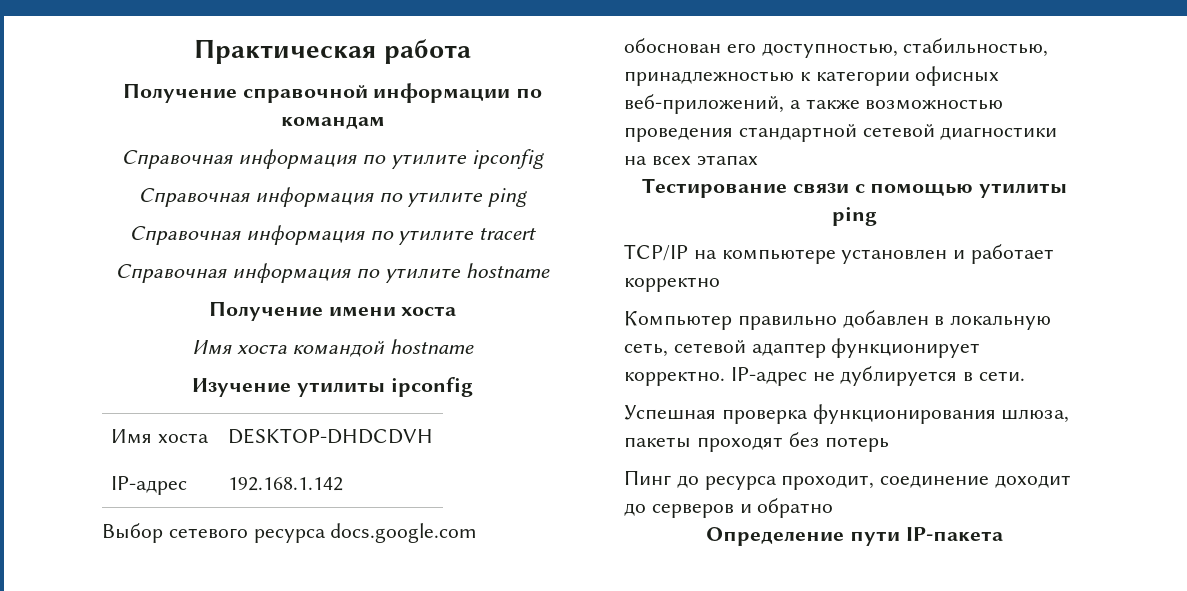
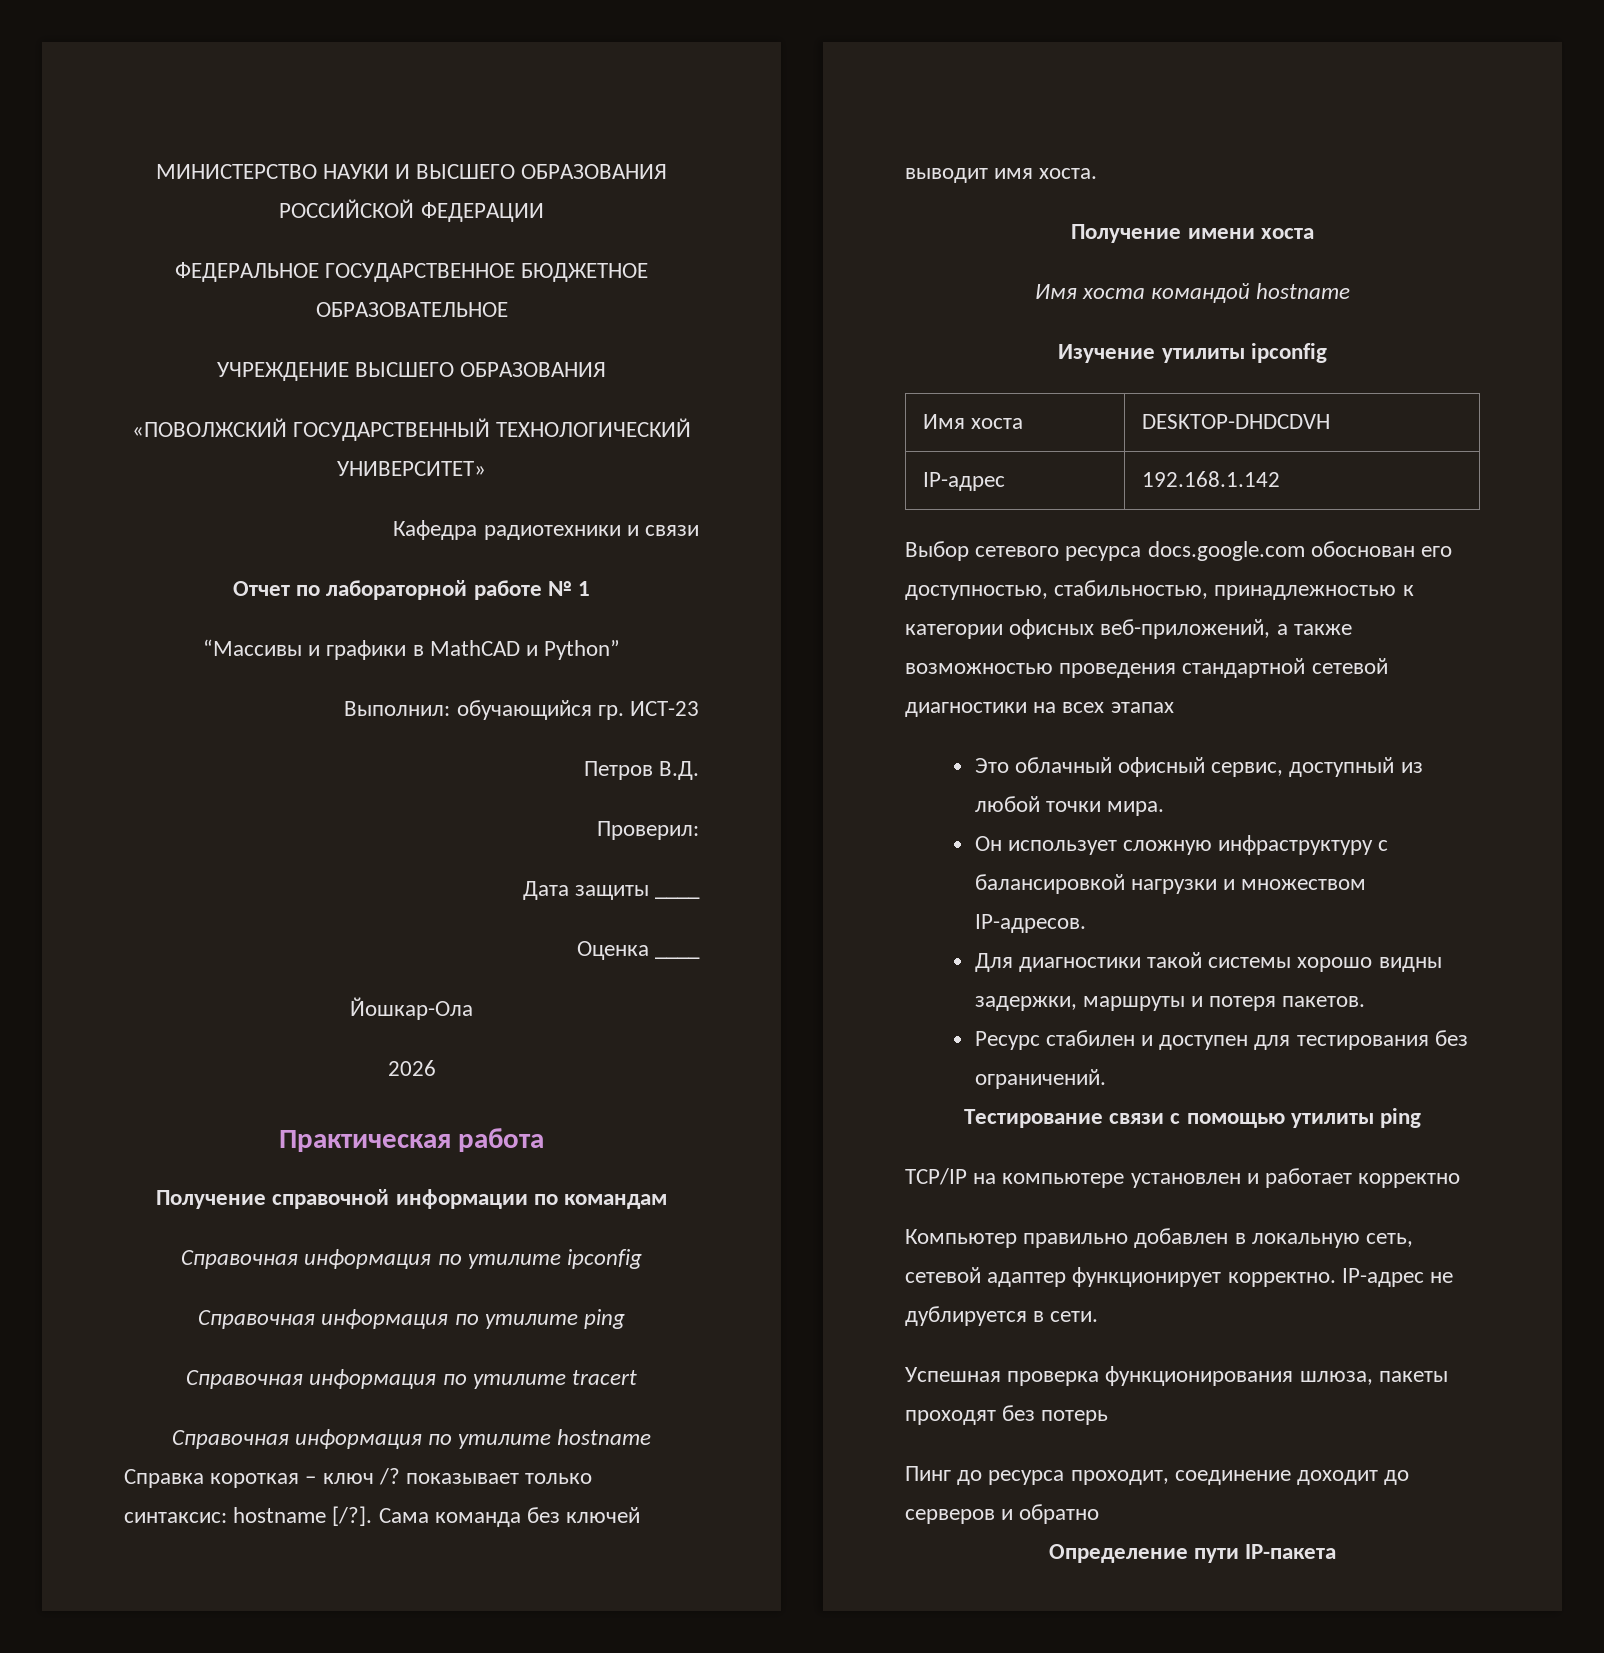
(194, 51) none -> [155,164,668,179] [279,199,544,222] [174,262,649,282] [315,302,508,317] [216,362,607,381] [131,418,692,441] [337,461,486,476] [393,520,699,540] [232,580,591,600] [202,639,621,660] [344,700,699,720] [583,761,699,780] [597,821,699,840] [522,881,700,900] [576,941,700,960] [350,997,473,1020] [387,1060,436,1076] МИНИСТЕРСТВО НАУКИ И ВЫСШЕГО ОБРАЗОВАНИЯ РОССИЙСКОЙ ФЕДЕРАЦИИ // ФЕДЕРАЛЬНОЕ ГОСУДАРСТВЕННОЕ БЮДЖЕТНОЕ ОБРАЗОВАТЕЛЬНОЕ // УЧРЕЖДЕНИЕ ВЫСШЕГО ОБРАЗОВАНИЯ // «ПОВОЛЖСКИЙ ГОСУДАРСТВЕННЫЙ ТЕХНОЛОГИЧЕСКИЙ УНИВЕРСИТЕТ» // Кафедра радиотехники и связи // Отчет по лабораторной работе № 1 // “Массивы и графики в MathCAD и Python” // Выполнил: обучающийся гр. ИСТ-23 // Петров В.Д. // Проверил: // Дата защиты ____ // Оценка ____ // Йошкар-Ола // 2026 //
(550, 270) none -> [124,1468,593,1488] [124,1506,641,1527] [905,168,1098,183] // Справка короткая – ключ /? показывает только синтаксис: hostname [/?]. Сама команда без ключей выводит имя хоста.
(758, 160) none -> [974,757,1423,777] [974,796,1165,816] [974,835,1389,855] [974,874,1367,894] [974,914,1086,933] [974,952,1442,972] [974,996,1366,1011] [974,1030,1468,1050] [974,1069,1106,1089] // Это облачный офисный сервис, доступный из любой точки мира. // Он использует сложную инфраструктуру с балансировкой нагрузки и множеством IP-адресов. // Для диагностики такой системы хорошо видны задержки, маршруты и потеря пакетов. // Ресурс стабилен и доступен для тестирования без ограничений.

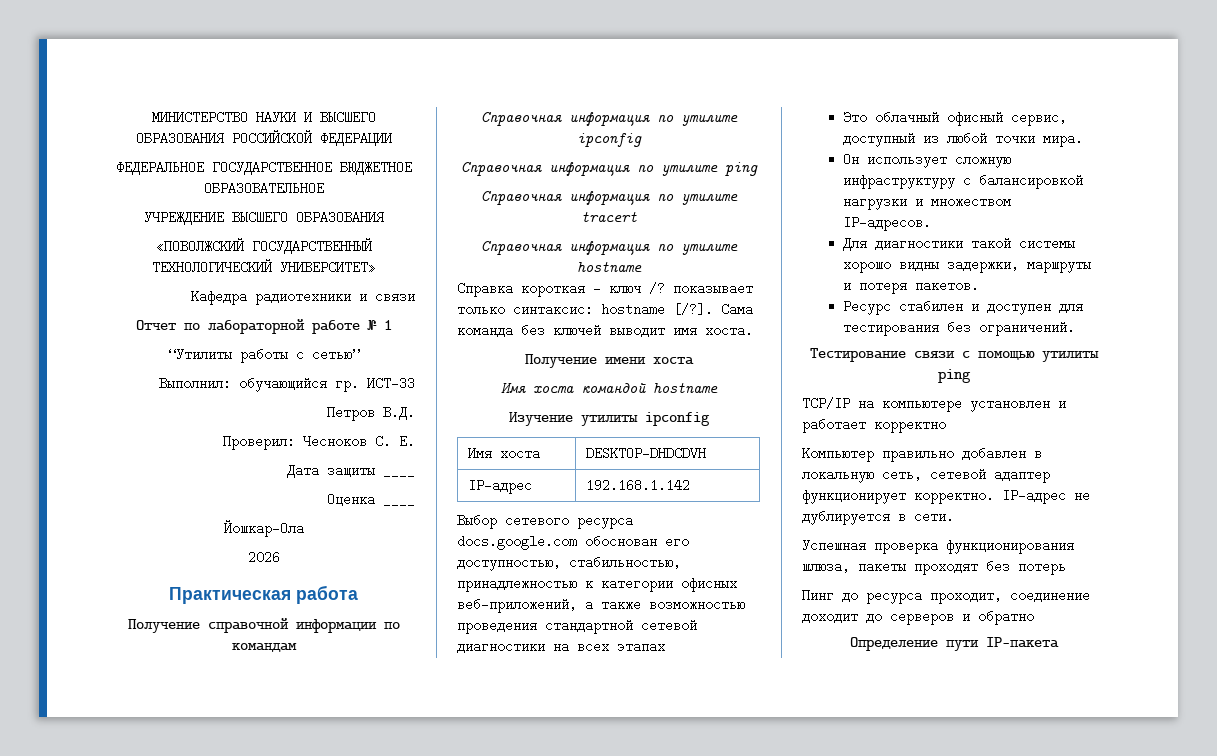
[202,639,621,660] “Массивы и графики в MathCAD и Python” -> [167,346,360,363] “Утилиты работы с сетью”
[630,701,699,716] ИСТ-23 -> [367,375,415,391] ИСТ-33
(699, 830) none -> [303,433,415,449] Чесноков С. Е.

